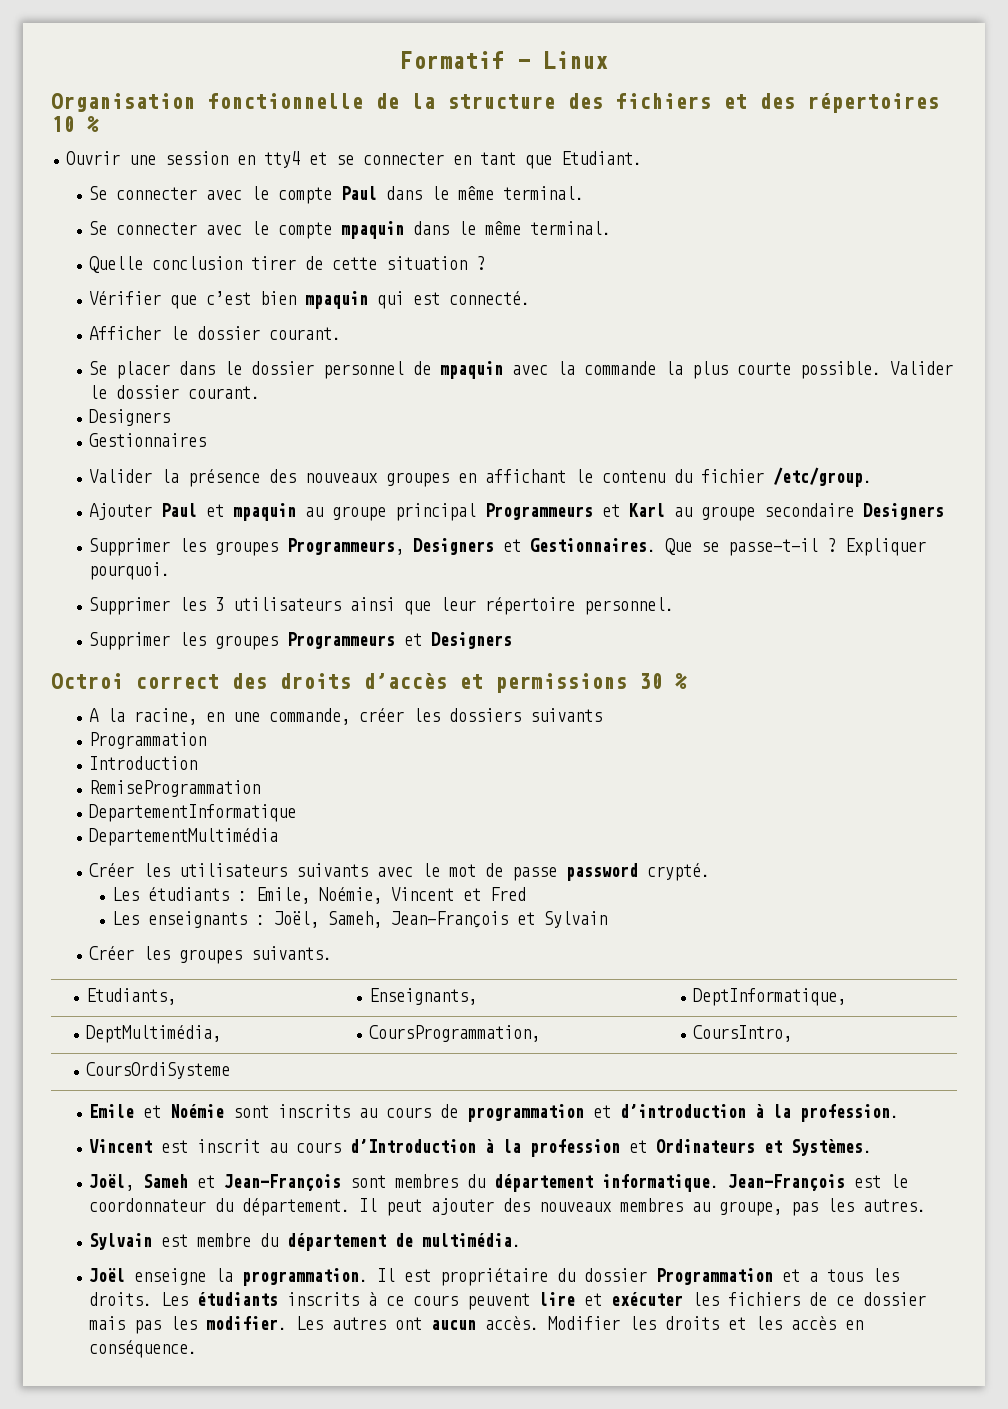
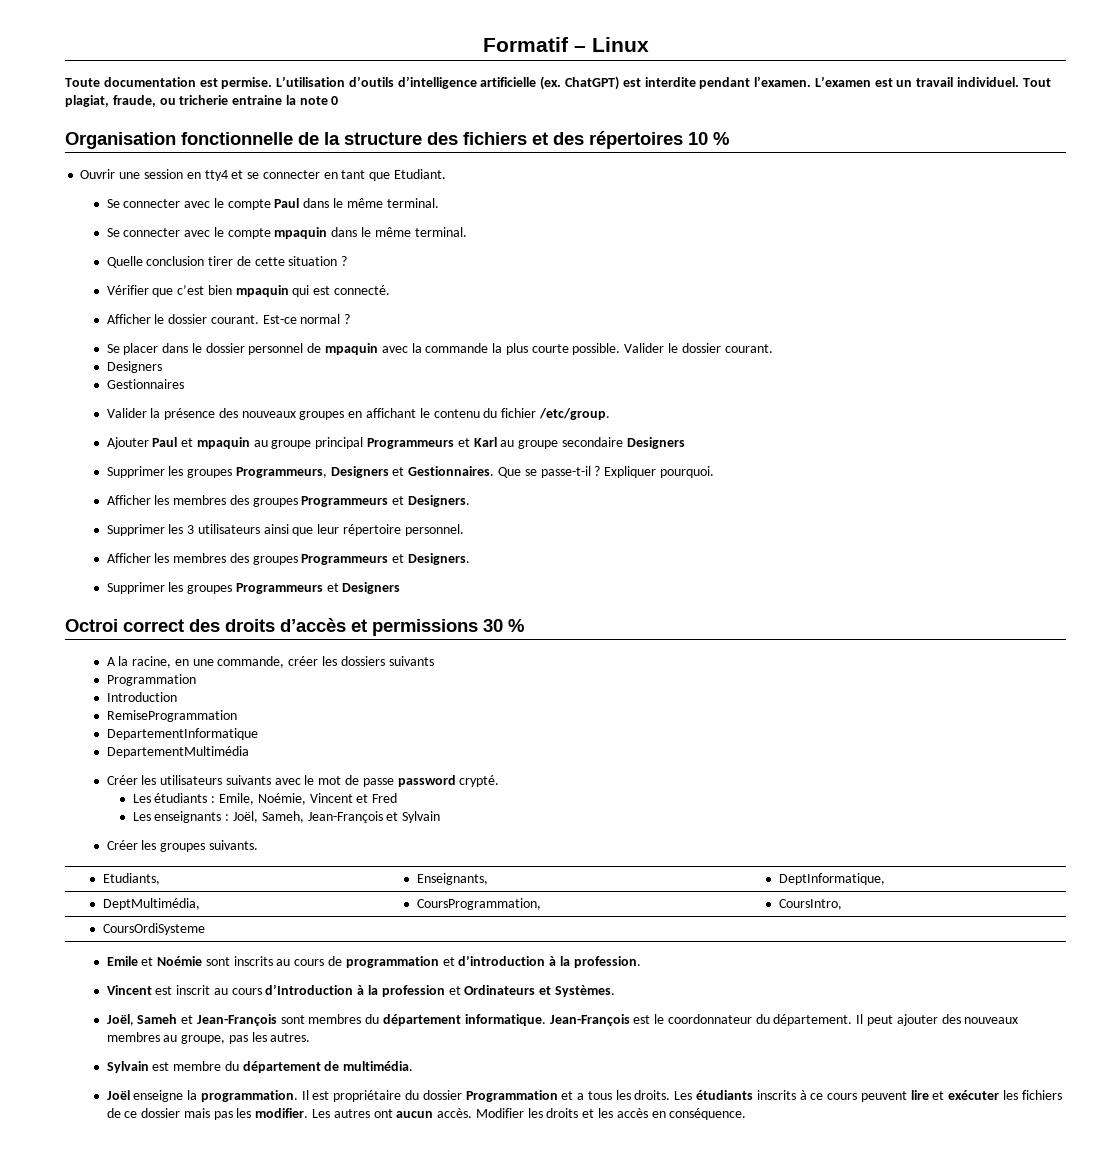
(608, 60) none -> [65,76,1051,90] [65,95,339,107] // Toute documentation est permise. L’utilisation d’outils d’intelligence artificielle (ex. ChatGPT) est interdite pendant l’examen. L’examen est un travail individuel. Tout plagiat, fraude, ou tricherie entraine la note 0
(342, 333) none -> [262,314,351,324] Est-ce normal ?
(171, 571) none -> [106,495,470,507] // Afficher les membres des groupes Programmeurs et Designers.
(675, 606) none -> [106,553,470,565] // Afficher les membres des groupes Programmeurs et Designers.

